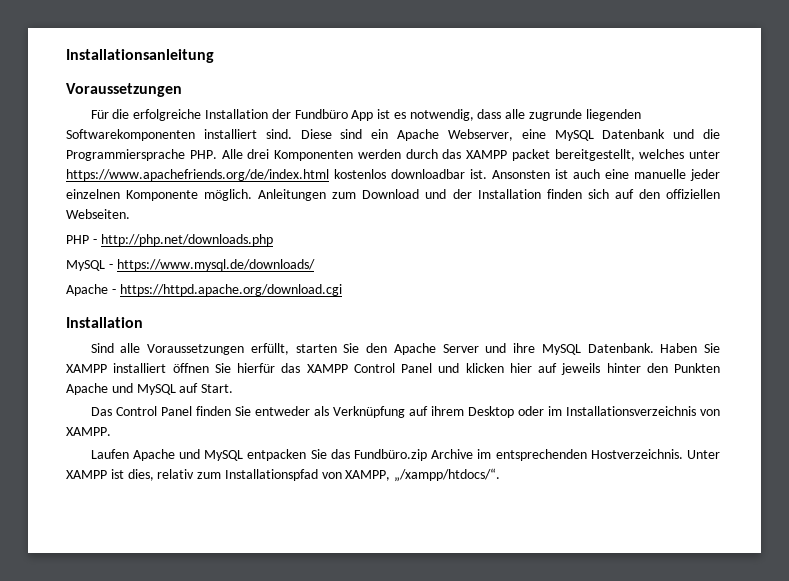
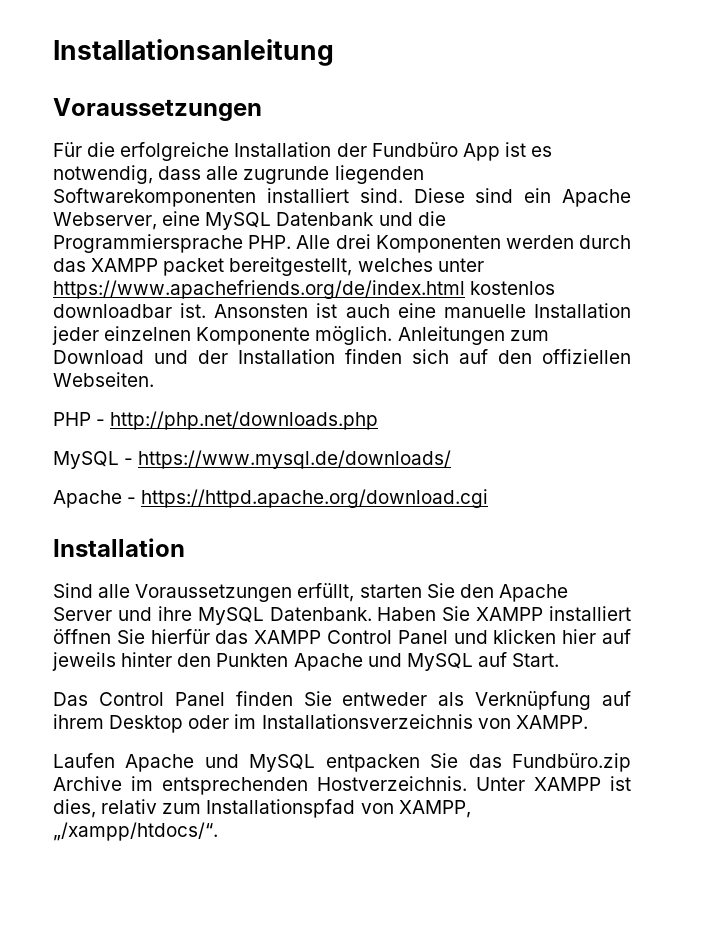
(686, 174) none -> [534,303,632,318] Installation

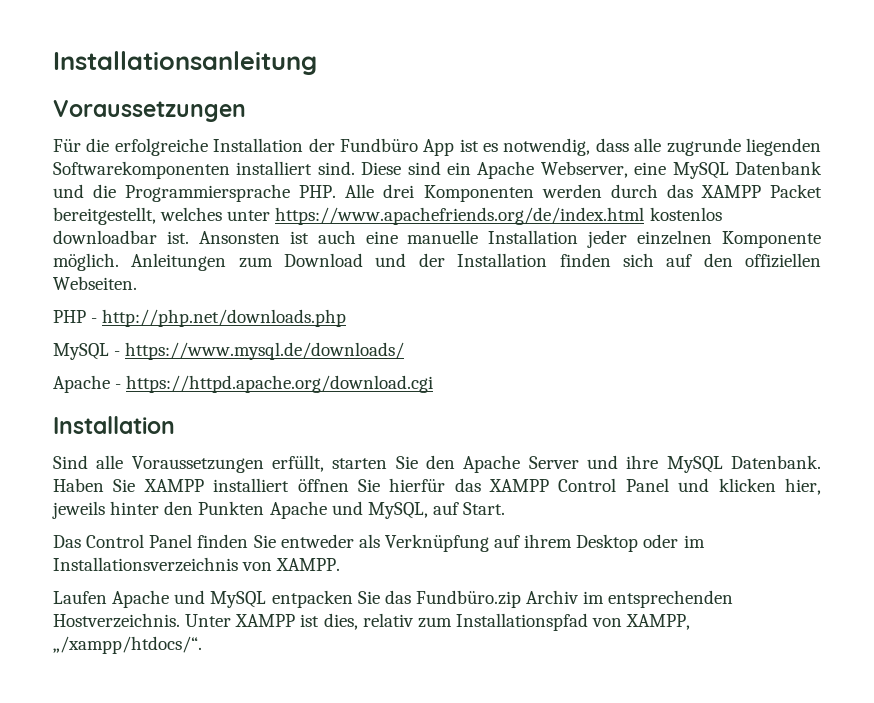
[163,258,225,276] packet -> [770,184,823,198] Packet
[562,629,631,644] hier auf -> [784,478,821,495] hier,
[406,653,473,671] MySQL -> [367,502,428,519] MySQL,
[53,776,122,791] Archive -> [526,590,580,604] Archiv

